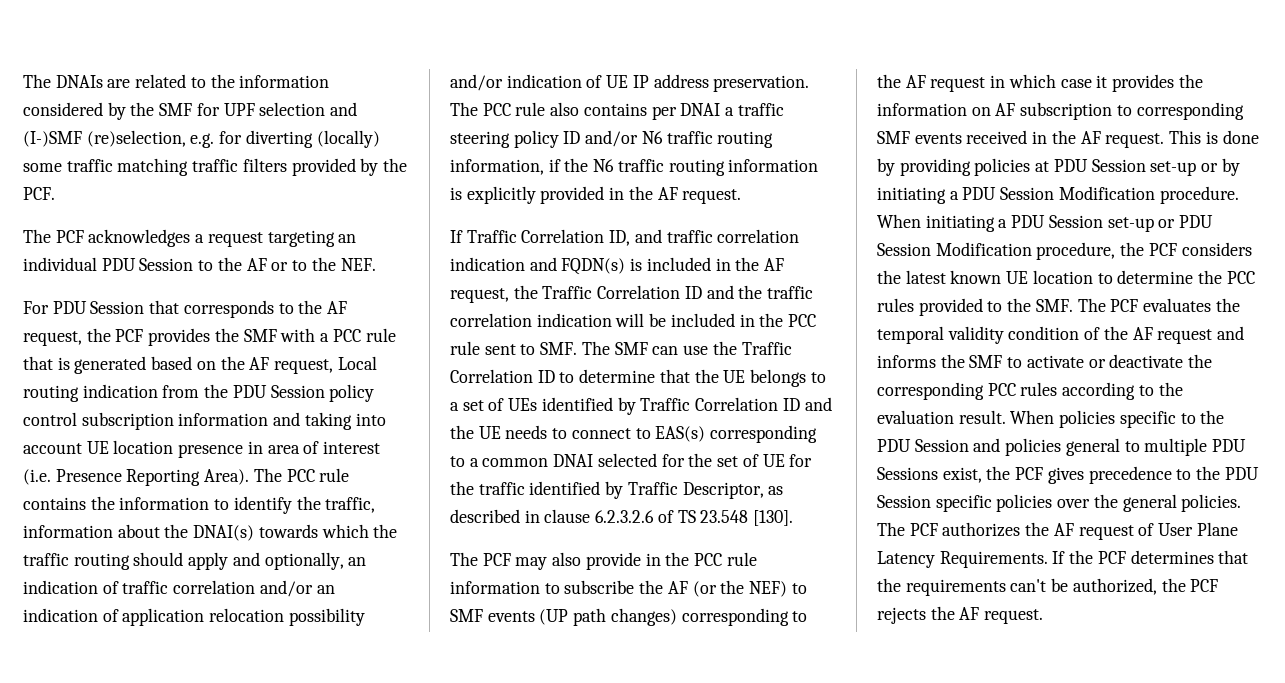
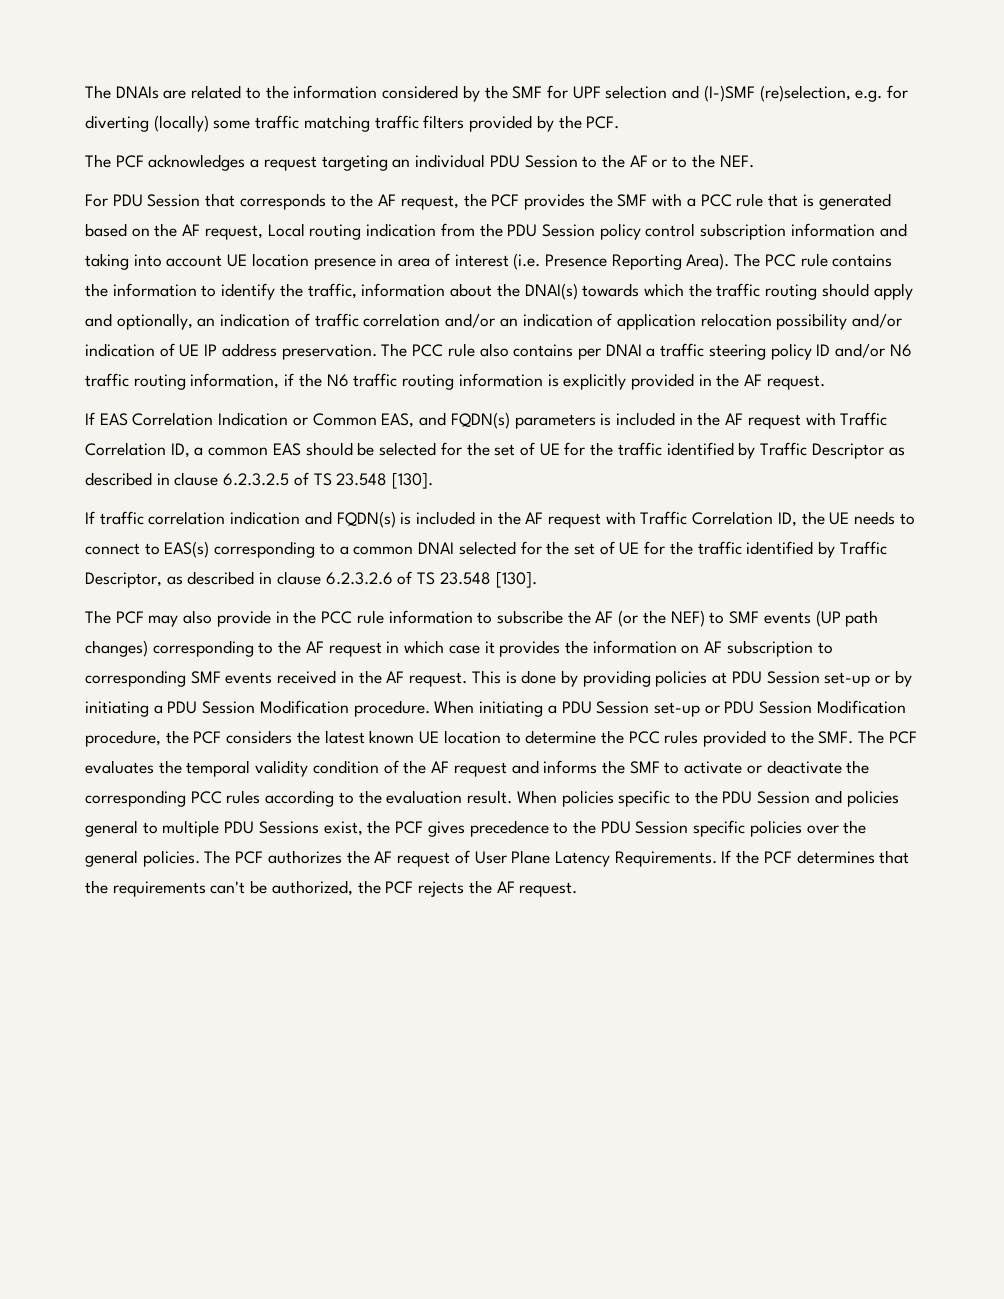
[466,229,662,246] Traffic Correlation ID, and -> [99,412,888,429] [85,442,905,459] [85,472,434,489] [85,511,95,524] EAS Correlation Indication or Common EAS, and FQDN(s) parameters is included in the AF request with Traffic Correlation ID, a common EAS should be selected for the set of UE for the traffic identified by Traffic Descriptor as described in clause 6.2.3.2.5 of TS 23.548 [130]. // If
[450,285,814,303] [450,313,817,327] [450,341,792,355] [450,369,826,387] [450,397,832,415] request, the Traffic Correlation ID and the traffic correlation indication will be included in the PCC rule sent to SMF. The SMF can use the Traffic Correlation ID to determine that the UE belongs to a set of UEs identified by Traffic Correlation ID and -> [547,511,797,528] request with Traffic Correlation ID,

